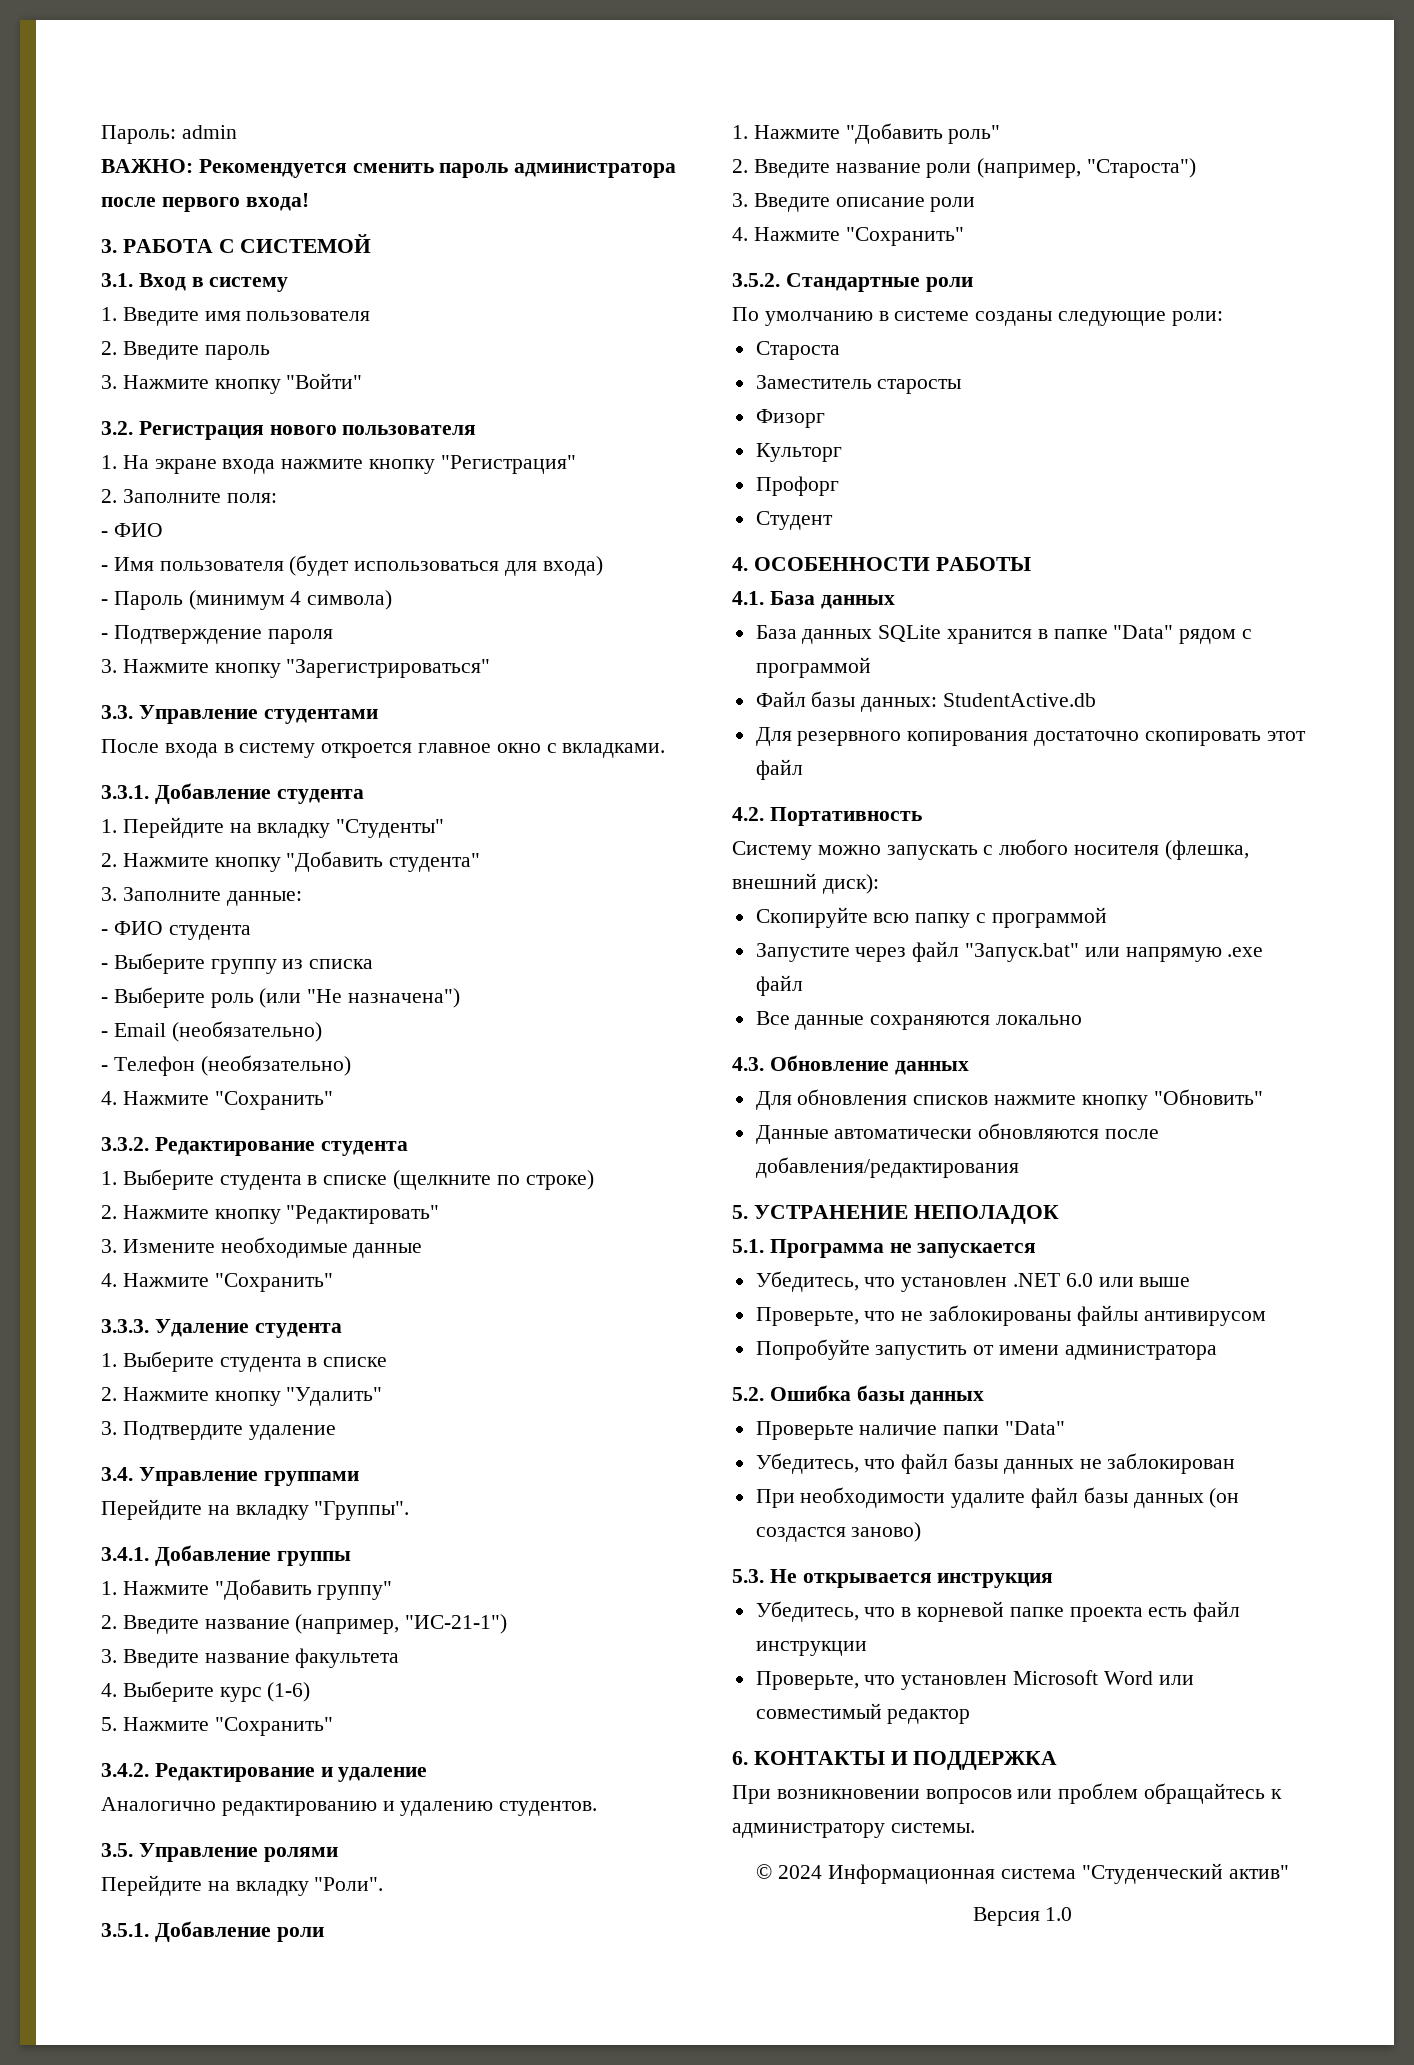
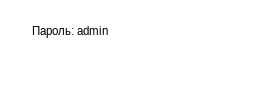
[101,159,677,178] [101,193,309,212] [101,234,372,253] [101,273,289,292] [101,307,371,326] [101,341,270,360] [101,373,363,394] [101,421,477,440] [101,455,576,474] [101,489,277,503] [101,523,163,537] [101,555,603,576] [101,590,393,610] [101,625,333,644] [101,659,491,678] [101,705,378,724] [101,739,666,758] [101,783,364,804] [101,817,445,838] [101,851,481,872] [101,887,302,906] [101,921,251,940] [101,953,374,974] [101,987,461,1008] [101,1021,322,1042] [101,1055,351,1076] [101,1091,333,1110] [101,1137,408,1156] [101,1169,594,1190] [101,1205,440,1224] [101,1237,423,1258] [101,1273,333,1292] [101,1319,342,1338] [101,1351,388,1372] [101,1387,383,1406] [101,1421,336,1440] [101,1467,359,1486] [101,1499,410,1520] [101,1545,351,1566] [101,1579,393,1600] [101,1614,508,1634] [101,1648,400,1668] [101,1681,311,1702] [101,1717,333,1736] [101,1763,428,1782] [101,1797,598,1816] [101,1843,338,1862] [101,1875,384,1896] [101,1921,324,1942] [732,123,1001,144] [732,158,1197,178] [732,193,976,212] [732,227,964,246] [732,273,973,292] [732,307,1223,326] [755,341,840,360] [755,375,962,394] [755,409,825,428] [755,443,842,462] [755,476,839,496] [755,511,833,530] [732,557,1031,571] [732,591,895,609] [755,625,1253,644] [755,657,871,678] [755,691,1097,712] [755,727,1306,746] [755,759,803,780] [732,807,922,826] [732,839,1249,860] [732,873,879,894] [755,907,1107,928] [755,941,1264,962] [755,975,803,996] [755,1011,1083,1030] [732,1055,969,1075] [755,1089,1263,1110] [755,1123,1160,1144] [755,1157,1019,1178] [732,1205,1059,1224] [732,1239,1037,1258] [755,1271,1191,1292] [755,1305,1266,1326] [755,1339,1217,1360] [732,1385,985,1405] [755,1421,1066,1440] [755,1453,1236,1474] [755,1487,1240,1508] [755,1522,922,1542] [732,1569,1054,1588] [755,1601,1241,1622] [755,1641,867,1656] [755,1670,1194,1690] [755,1703,971,1724] [732,1751,1058,1770] [732,1783,1282,1804] [732,1823,975,1838] [756,1863,1289,1884] [972,1907,1073,1926] // ВАЖНО: Рекомендуется сменить пароль администратора после первого входа! // 3. РАБОТА С СИСТЕМОЙ // 3.1. Вход в систему // 1. Введите имя пользователя // 2. Введите пароль // 3. Нажмите кнопку "Войти" // 3.2. Регистрация нового пользователя // 1. На экране входа нажмите кнопку "Регистрация" // 2. Заполните поля: // - ФИО // - Имя пользователя (будет использоваться для входа) // - Пароль (минимум 4 символа) // - Подтверждение пароля // 3. Нажмите кнопку "Зарегистрироваться" // 3.3. Управление студентами // После входа в систему откроется главное окно с вкладками. // 3.3.1. Добавление студента // 1. Перейдите на вкладку "Студенты" // 2. Нажмите кнопку "Добавить студента" // 3. Заполните данные: // - ФИО студента // - Выберите группу из списка // - Выберите роль (или "Не назначена") // - Email (необязательно) // - Телефон (необязательно) // 4. Нажмите "Сохранить" // 3.3.2. Редактирование студента // 1. Выберите студента в списке (щелкните по строке) // 2. Нажмите кнопку "Редактировать" // 3. Измените необходимые данные // 4. Нажмите "Сохранить" // 3.3.3. Удаление студента // 1. Выберите студента в списке // 2. Нажмите кнопку "Удалить" // 3. Подтвердите удаление // 3.4. Управление группами // Перейдите на вкладку "Группы". // 3.4.1. Добавление группы // 1. Нажмите "Добавить группу" // 2. Введите название (например, "ИС-21-1") // 3. Введите название факультета // 4. Выберите курс (1-6) // 5. Нажмите "Сохранить" // 3.4.2. Редактирование и удаление // Аналогично редактированию и удалению студентов. // 3.5. Управление ролями // Перейдите на вкладку "Роли". // 3.5.1. Добавление роли // 1. Нажмите "Добавить роль" // 2. Введите название роли (например, "Староста") // 3. Введите описание роли // 4. Нажмите "Сохранить" // 3.5.2. Стандартные роли // По умолчанию в системе созданы следующие роли: // Староста // Заместитель старосты // Физорг // Культорг // Профорг // Студент // 4. ОСОБЕННОСТИ РАБОТЫ // 4.1. База данных // База данных SQLite хранится в папке "Data" рядом с программой // Файл базы данных: StudentActive.db // Для резервного копирования достаточно скопировать этот файл // 4.2. Портативность // Систему можно запускать с любого носителя (флешка, внешний диск): // Скопируйте всю папку с программой // Запустите через файл "Запуск.bat" или напрямую .exe файл // Все данные сохраняются локально // 4.3. Обновление данных // Для обновления списков нажмите кнопку "Обновить" // Данные автоматически обновляются после добавления/редактирования // 5. УСТРАНЕНИЕ НЕПОЛАДОК // 5.1. Программа не запускается // Убедитесь, что установлен .NET 6.0 или выше // Проверьте, что не заблокированы файлы антивирусом // Попробуйте запустить от имени администратора // 5.2. Ошибка базы данных // Проверьте наличие папки "Data" // Убедитесь, что файл базы данных не заблокирован // При необходимости удалите файл базы данных (он создастся заново) // 5.3. Не открывается инструкция // Убедитесь, что в корневой папке проекта есть файл инструкции // Проверьте, что установлен Microsoft Word или совместимый редактор // 6. КОНТАКТЫ И ПОДДЕРЖКА // При возникновении вопросов или проблем обращайтесь к администратору системы. // © 2024 Информационная система "Студенческий актив" // Версия 1.0 -> (109, 30) none

